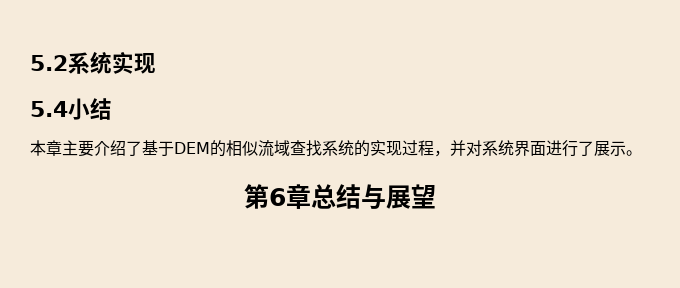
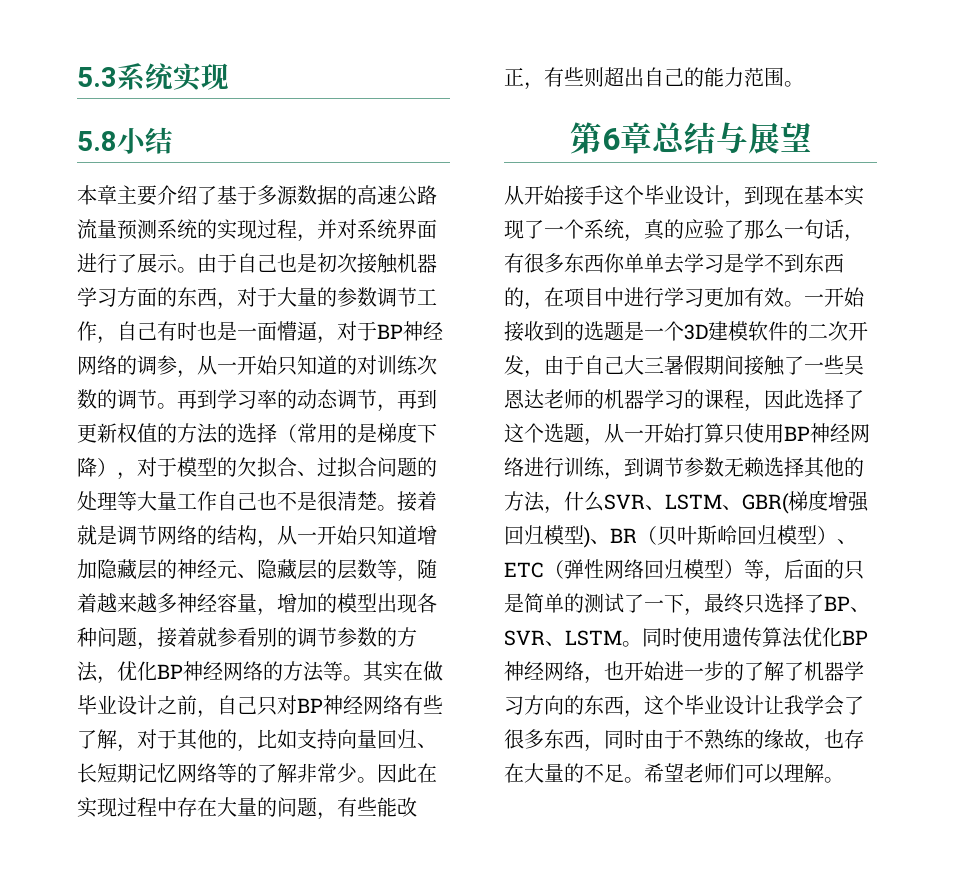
[30,55,68,71] 5.2 -> [77,67,117,87] 5.3
[30,101,68,117] 5.4 -> [77,131,117,151] 5.8
[174,140,322,157] DEM的相似流域查找 -> [257,185,437,206] [77,219,157,240] 多源数据的高速公路流量预测
(642, 153) none -> [197,253,437,274] [77,287,437,310] [77,321,443,344] [77,355,437,378] [77,389,437,412] [77,422,437,444] [77,457,437,480] [77,491,437,512] [77,525,437,548] [77,559,437,582] [77,593,437,616] [77,627,417,650] [77,661,443,684] [77,695,443,718] [77,729,437,752] [77,763,437,783] [77,797,417,820] [504,67,804,90] 由于自己也是初次接触机器学习方面的东西，对于大量的参数调节工作，自己有时也是一面懵逼，对于BP神经网络的调参，从一开始只知道的对训练次数的调节。再到学习率的动态调节，再到更新权值的方法的选择（常用的是梯度下降），对于模型的欠拟合、过拟合问题的处理等大量工作自己也不是很清楚。接着就是调节网络的结构，从一开始只知道增加隐藏层的神经元、隐藏层的层数等，随着越来越多神经容量，增加的模型出现各种问题，接着就参看别的调节参数的方法，优化BP神经网络的方法等。其实在做毕业设计之前，自己只对BP神经网络有些了解，对于其他的，比如支持向量回归、长短期记忆网络等的了解非常少。因此在实现过程中存在大量的问题，有些能改正，有些则超出自己的能力范围。
(436, 196) none -> [504,185,864,208] [504,219,864,242] [504,253,844,274] [504,287,865,310] [504,321,868,342] [504,355,864,378] [504,389,864,412] [504,423,870,446] [504,457,864,480] [504,490,869,514] [504,525,857,548] [504,559,864,582] [504,593,870,616] [504,627,868,648] [504,661,864,684] [504,695,864,718] [504,729,864,752] [504,763,844,784] // 从开始接手这个毕业设计，到现在基本实现了一个系统，真的应验了那么一句话，有很多东西你单单去学习是学不到东西的，在项目中进行学习更加有效。一开始接收到的选题是一个3D建模软件的二次开发，由于自己大三暑假期间接触了一些吴恩达老师的机器学习的课程，因此选择了这个选题，从一开始打算只使用BP神经网络进行训练，到调节参数无赖选择其他的方法，什么SVR、LSTM、GBR(梯度增强回归模型)、BR（贝叶斯岭回归模型）、ETC（弹性网络回归模型）等，后面的只是简单的测试了一下，最终只选择了BP、SVR、LSTM。同时使用遗传算法优化BP神经网络，也开始进一步的了解了机器学习方向的东西，这个毕业设计让我学会了很多东西，同时由于不熟练的缘故，也存在大量的不足。希望老师们可以理解。

